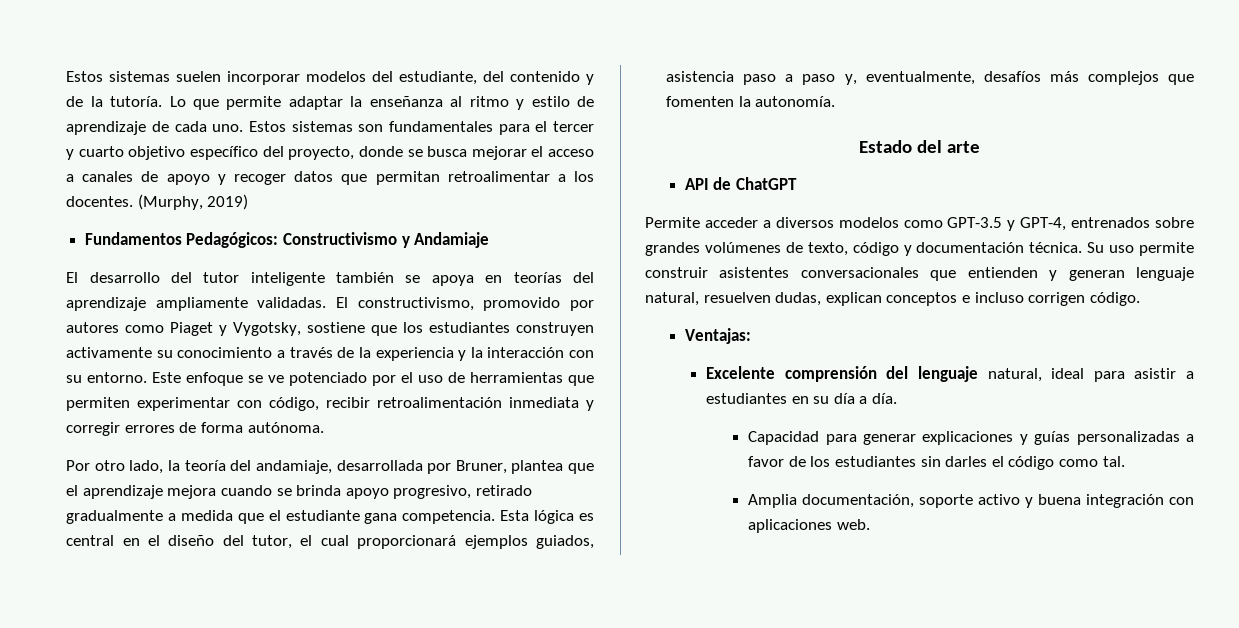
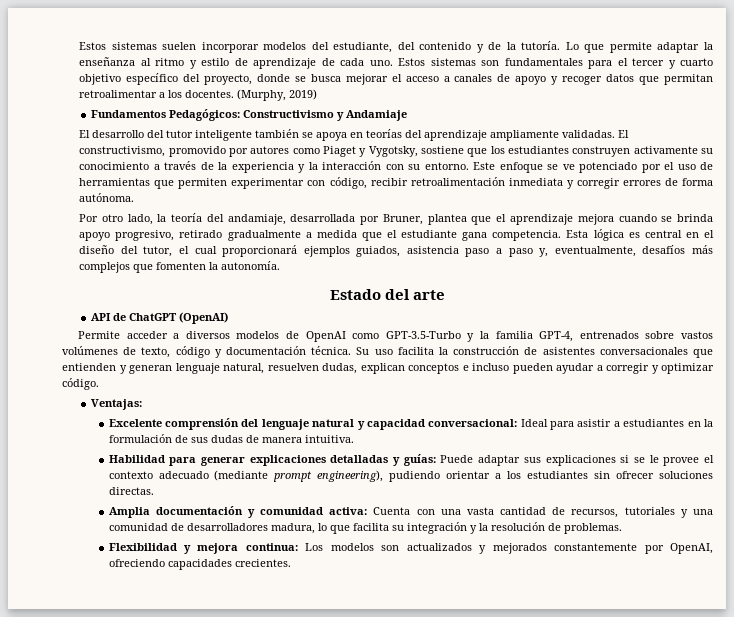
(798, 183) none -> [179,312,229,324] (OpenAI)
[903,217,1016,231] como GPT-3.5 y -> [286,331,533,342] de OpenAI como GPT-3.5-Turbo y la familia
[645,242,700,256] grandes -> [681,331,713,339] vastos
[1139,242,1194,256] [645,267,708,278] permite construir -> [397,346,538,355] facilita la construcción de
[1028,292,1086,306] corrigen -> [512,363,714,374] pueden ayudar a corregir y optimizar
[987,368,1085,382] natural, ideal -> [312,419,548,430] natural y capacidad conversacional: Ideal
[813,393,897,404] [748,431,1194,445] [748,456,1125,470] [748,494,1194,508] [748,519,870,533] su día a día. // Capacidad para generar explicaciones y guías personalizadas a favor de los estudiantes sin darles el código como tal. // Amplia documentación, soporte activo y buena integración con aplicaciones web. -> [704,419,714,427] [108,434,354,443] [108,454,714,466] [108,470,713,482] [108,487,154,495] [108,506,713,518] [108,522,622,534] [108,543,713,554] [108,559,291,570] la formulación de sus dudas de manera intuitiva. // Habilidad para generar explicaciones detalladas y guías: Puede adaptar sus explicaciones si se le provee el contexto adecuado (mediante prompt engineering), pudiendo orientar a los estudiantes sin ofrecer soluciones directas. // Amplia documentación y comunidad activa: Cuenta con una vasta cantidad de recursos, tutoriales y una comunidad de desarrolladores madura, lo que facilita su integración y la resolución de problemas. // Flexibilidad y mejora continua: Los modelos son actualizados y mejorados constantemente por OpenAI, ofreciendo capacidades crecientes.

